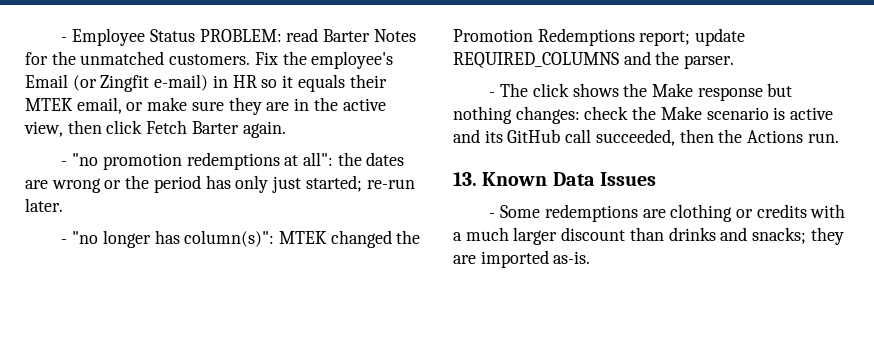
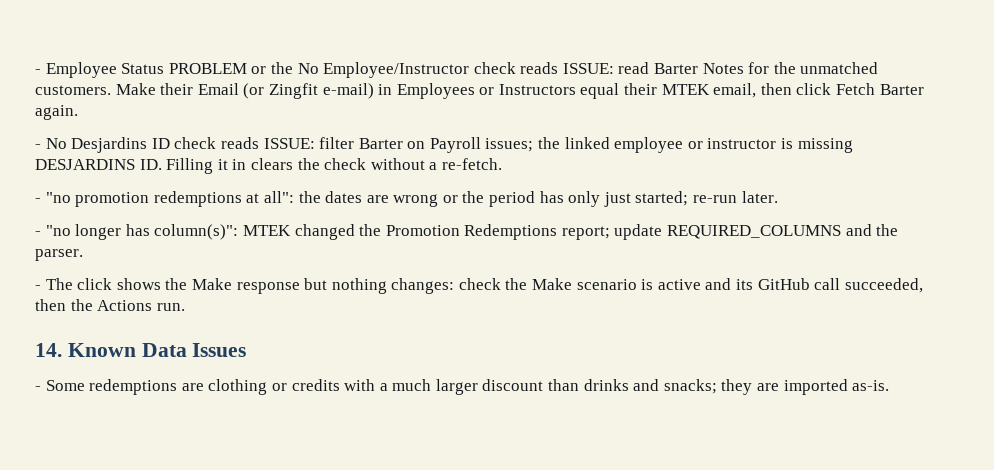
[199,29,282,42] PROBLEM: -> [168,62,614,78] PROBLEM or the No Employee/Instructor check reads ISSUE:
[254,51,394,69] Fix the employee's -> [115,83,194,95] Make their
[232,74,387,92] [25,97,386,115] [24,121,63,137] HR so it equals their MTEK email, or make sure they are in the active view, -> [396,83,757,99] Employees or Instructors equal their MTEK email,
(286, 129) none -> [35,137,853,153] [35,158,502,174] // - No Desjardins ID check reads ISSUE: filter Barter on Payroll issues; the linked employee or instructor is missing DESJARDINS ID. Filling it in clears the check without a re-fetch.
[453,172,477,186] 13. -> [35,343,62,357] 14.

